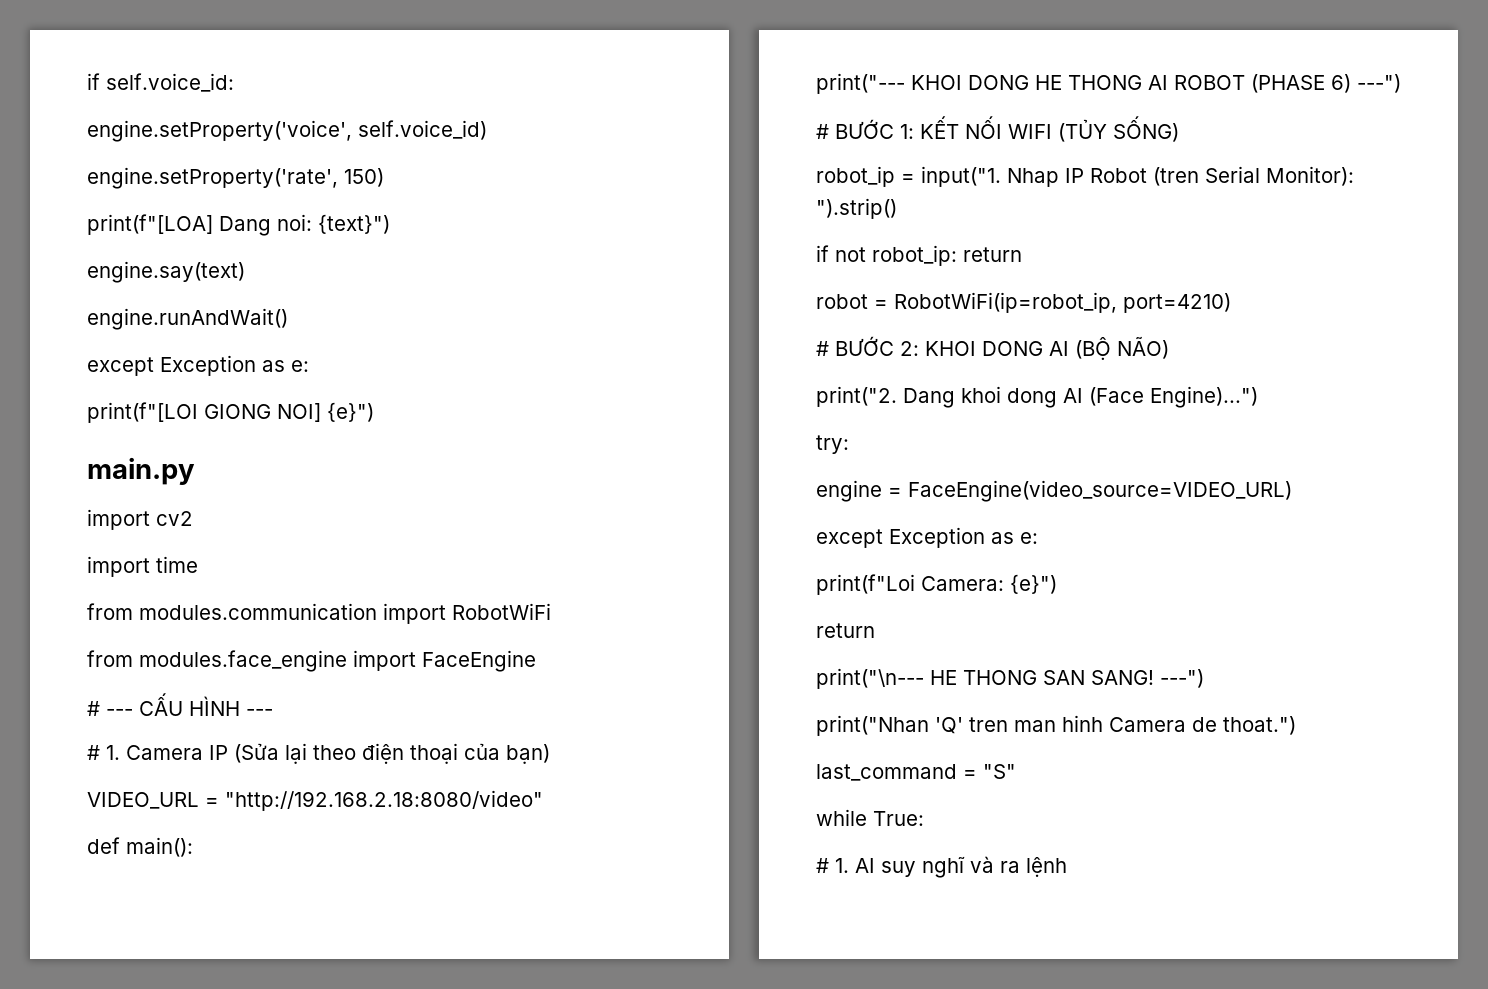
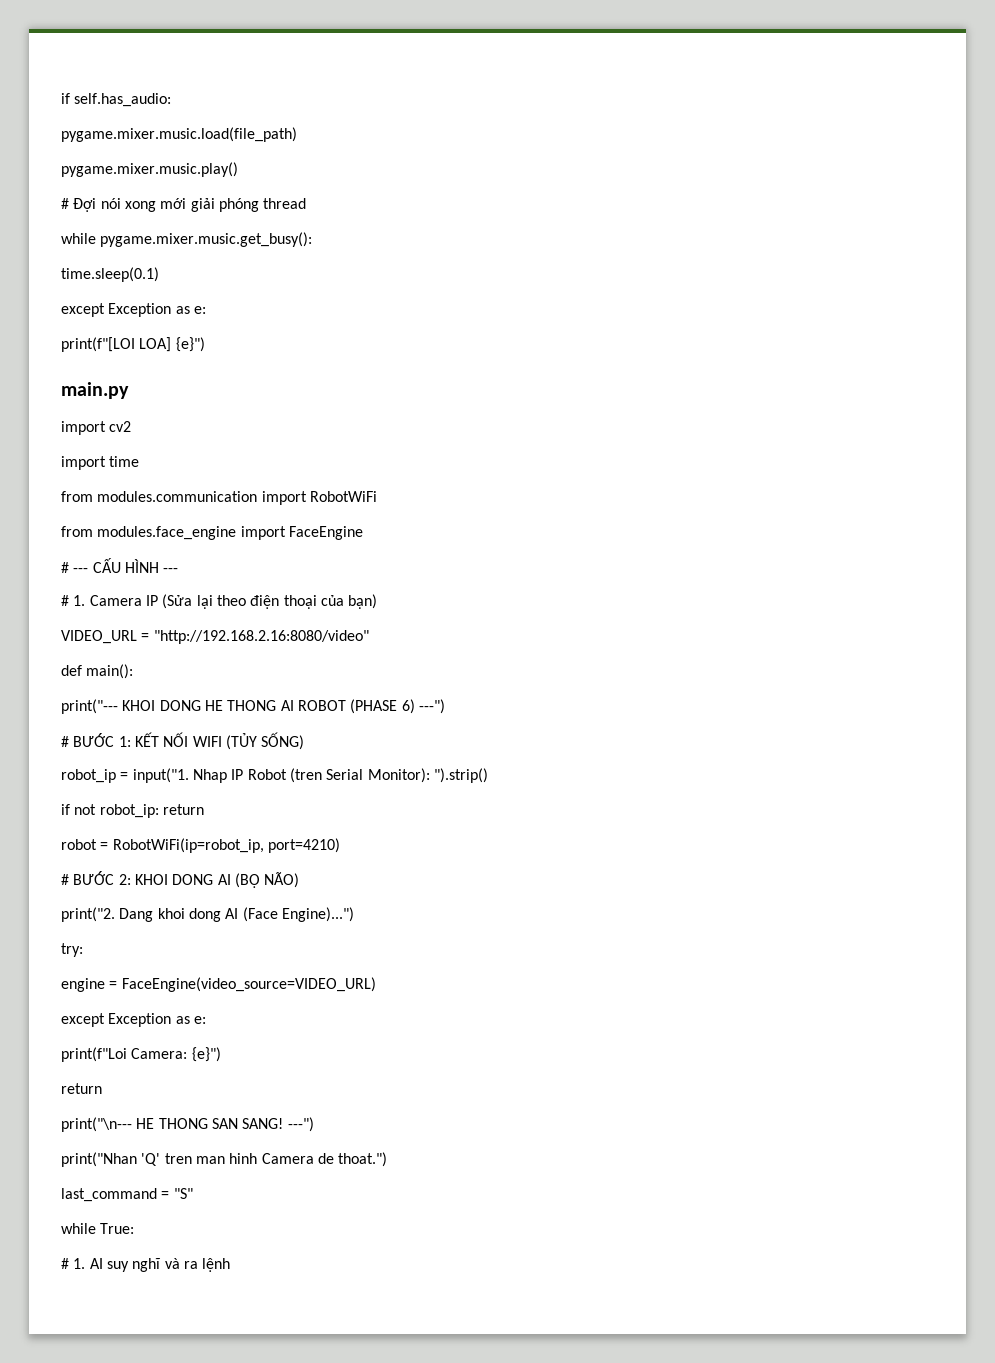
[87,73,234,92] [87,120,487,142] [87,167,384,189] [87,214,390,236] [87,261,245,283] [87,308,288,330] if self.voice_id: // engine.setProperty('voice', self.voice_id) // engine.setProperty('rate', 150) // print(f"[LOA] Dang noi: {text}") // engine.say(text) // engine.runAndWait() -> [61,93,172,107] [61,127,297,142] [61,162,238,177] [61,198,307,212] [61,232,313,247] [61,267,159,282] if self.has_audio: // pygame.mixer.music.load(file_path) // pygame.mixer.music.play() // # Đợi nói xong mới giải phóng thread // while pygame.mixer.music.get_busy(): // time.sleep(0.1)
[204,403,321,422] GIONG NOI] -> [139,337,172,352] LOA]
[225,790,543,811] "http://192.168.2.18:8080/video" -> [153,630,369,644] "http://192.168.2.16:8080/video"

